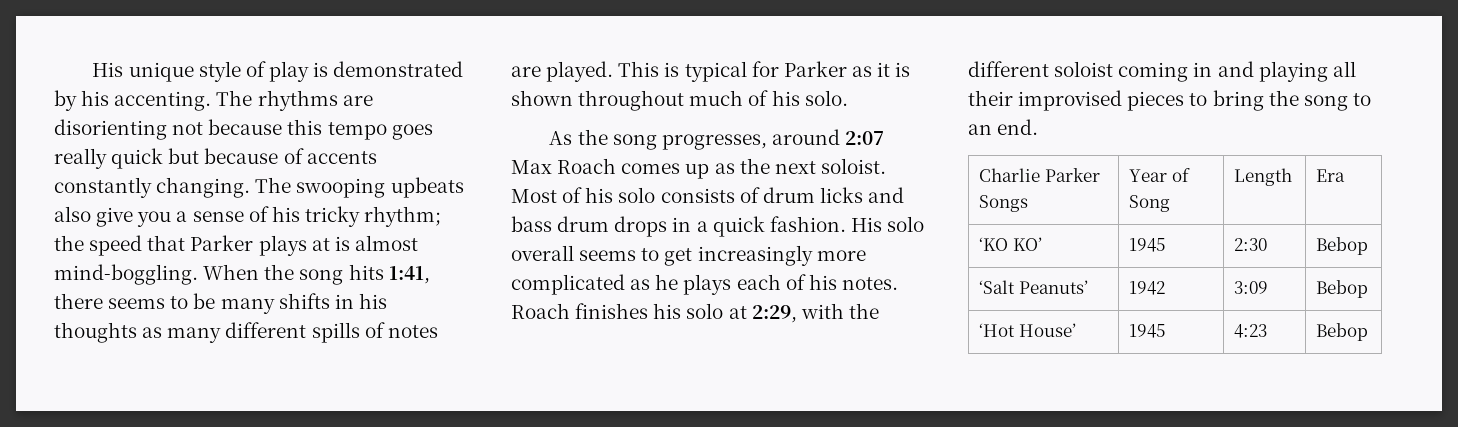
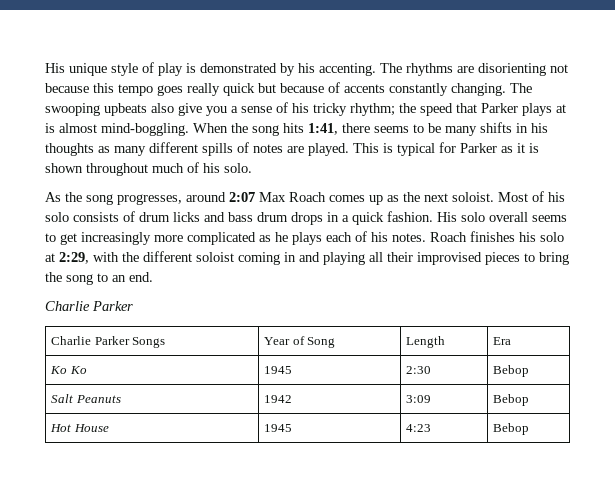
(1039, 127) none -> [45,301,133,311] // Charlie Parker
[979,237,1042,251] ‘KO KO’ -> [50,366,87,374] Ko Ko
[979,280,1088,294] ‘Salt Peanuts’ -> [51,394,121,403] Salt Peanuts
[979,323,1076,337] ‘Hot House’ -> [50,424,109,432] Hot House

